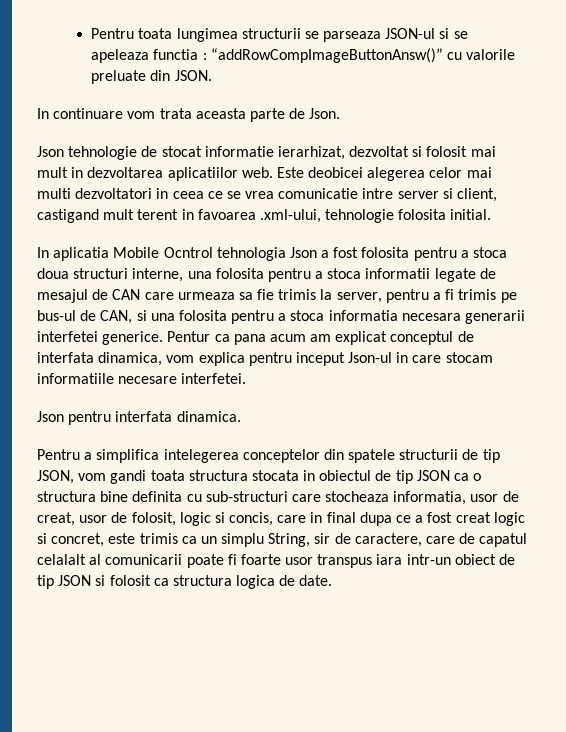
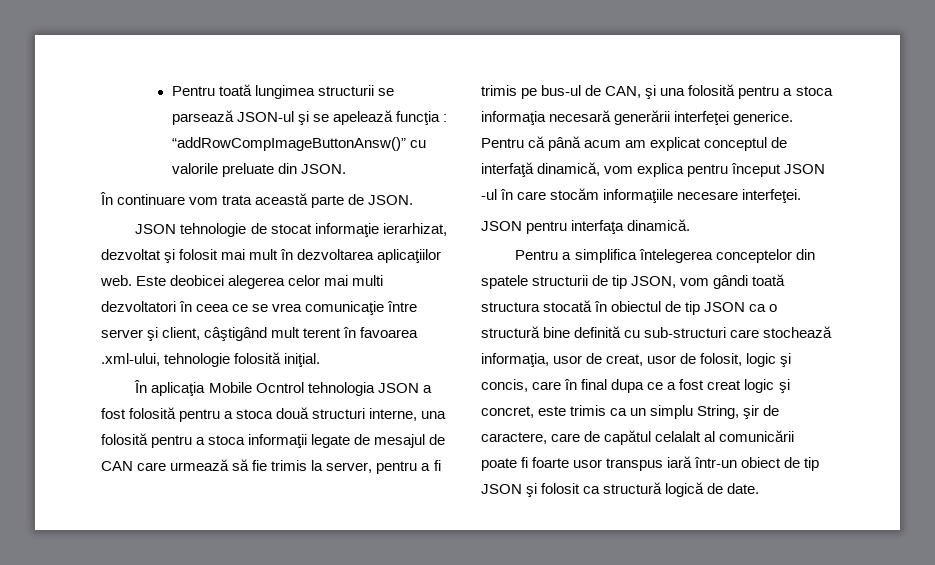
[91,28,173,39] Pentru toata -> [171,84,252,96] Pentru toată
[323,28,468,42] [91,49,199,63] parseaza JSON-ul si se apeleaza functia -> [171,110,441,125] parsează JSON-ul şi se apelează funcţia
[37,108,49,119] In -> [100,192,113,205] În
[195,108,246,119] aceasta -> [255,193,309,205] această
[309,108,341,119] [37,146,64,157] Json. // Json -> [368,195,414,205] [135,224,177,234] JSON. // JSON
[204,146,274,157] informatie -> [314,223,379,237] informaţie
[412,146,423,157] si -> [164,249,176,263] şi
[71,167,238,181] in dezvoltarea aplicatiilor -> [280,249,442,263] în dezvoltarea aplicaţiilor
[156,188,169,199] in -> [179,301,193,312] în
[278,188,498,202] [37,209,99,223] comunicatie intre server si client, castigand -> [305,301,418,315] [101,327,268,341] comunicaţie între server şi client, câştigând
[181,209,194,220] in -> [343,327,357,338] în
[398,209,492,220] [37,247,110,261] folosita initial. // In aplicatia -> [234,352,321,367] [134,380,206,396] folosită iniţial. // În aplicaţia
[289,247,508,261] [37,268,69,279] Json a fost folosita pentru a stoca doua -> [377,383,432,393] [101,407,310,422] JSON a fost folosită pentru a stoca două
[215,268,431,282] folosita pentru a stoca informatii -> [101,433,308,448] folosită pentru a stoca informaţii
[177,292,253,300] urmeaza sa -> [170,459,250,471] urmează să
[136,310,526,324] [37,331,266,345] si una folosita pentru a stoca informatia necesara generarii interfetei generice. Pentur ca pana -> [645,84,833,99] [481,110,794,125] [481,136,582,151] şi una folosită pentru a stoca informaţia necesară generării interfeţei generice. Pentru că până
[37,352,163,366] interfata dinamica, -> [481,162,601,177] interfaţă dinamică,
[295,352,493,366] [37,373,247,384] [37,411,241,425] inceput Json-ul in care stocam informatiile necesare interfetei. // Json pentru interfata dinamica. -> [731,163,826,177] [481,188,802,203] [481,219,691,234] început JSON -ul în care stocăm informaţiile necesare interfeţei. // JSON pentru interfaţa dinamică.
[163,449,239,463] intelegerea -> [638,249,713,263] întelegerea
[110,470,316,484] gandi toata structura stocata in -> [713,274,786,289] [481,300,608,312] gândi toată structura stocată în
[37,491,183,502] structura bine definita -> [481,326,622,338] structură bine definită
[325,491,467,505] stocheaza informatia, -> [763,326,833,338] [481,353,549,367] stochează informaţia,
[214,512,225,523] si -> [780,353,792,367] şi
[310,512,323,523] in -> [564,379,578,390] în
[37,533,47,544] si -> [778,379,790,393] şi
[314,533,331,544] sir -> [743,405,760,419] şir
[479,533,528,547] capatul -> [604,430,652,445] capătul
[105,554,183,565] comunicarii -> [719,430,795,442] comunicării
[376,554,451,565] iara intr-un -> [667,456,738,468] iară într-un
[95,575,106,586] si -> [526,483,538,497] şi
[172,575,276,589] structura logica -> [603,482,705,497] structură logică

